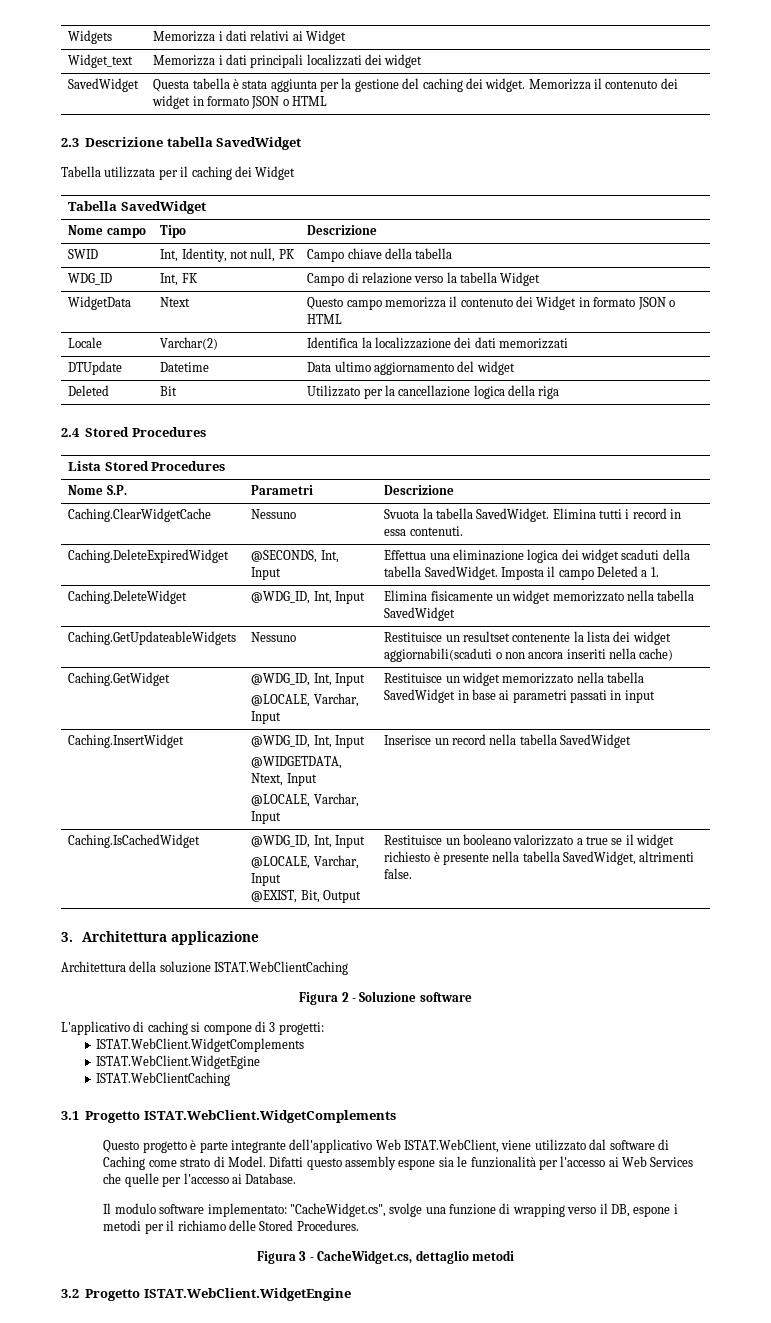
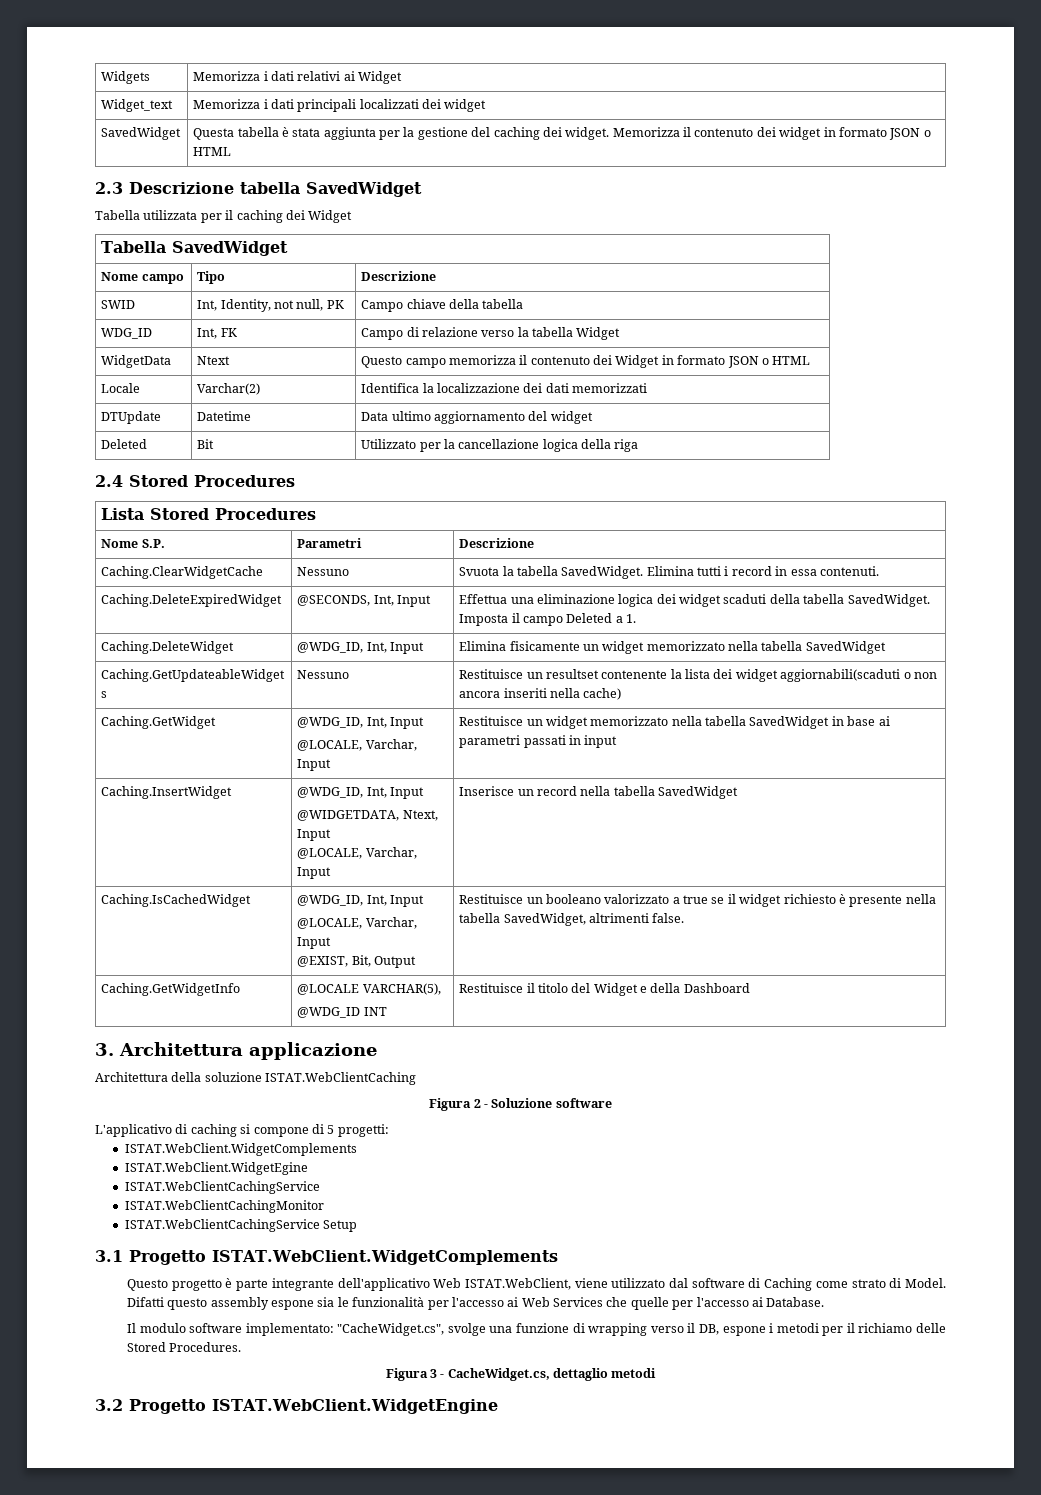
(413, 873) none -> [101,983,241,996] [297,983,441,995] [297,1007,387,1018] [459,983,750,996] // Caching.GetWidgetInfo | @LOCALE VARCHAR(5), // @WDG_ID INT | Restituisce il titolo del Widget e della Dashboard
[269,1022,276,1032] 3 -> [327,1125,335,1134] 5
[95,1072,230,1086] ISTAT.WebClientCaching -> [124,1181,320,1194] [124,1200,324,1213] [124,1219,358,1232] ISTAT.WebClientCachingService // ISTAT.WebClientCachingMonitor // ISTAT.WebClientCachingService Setup

